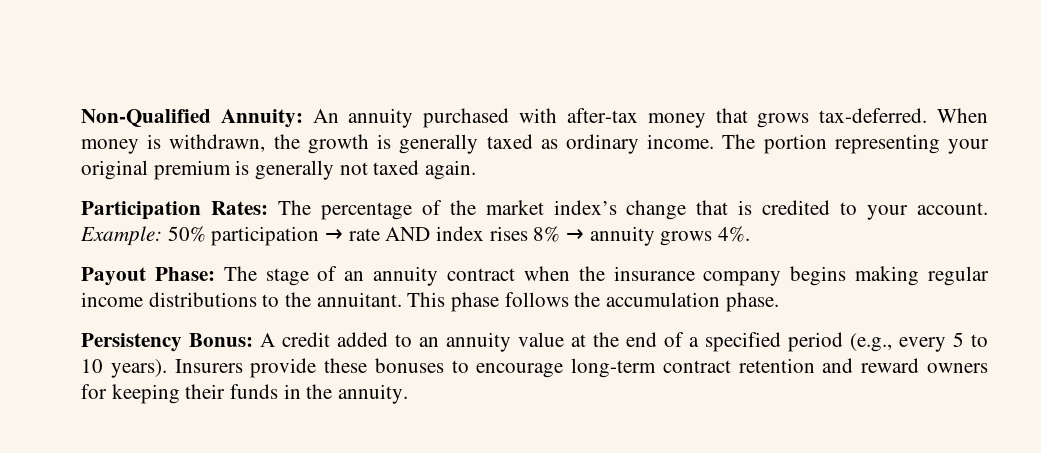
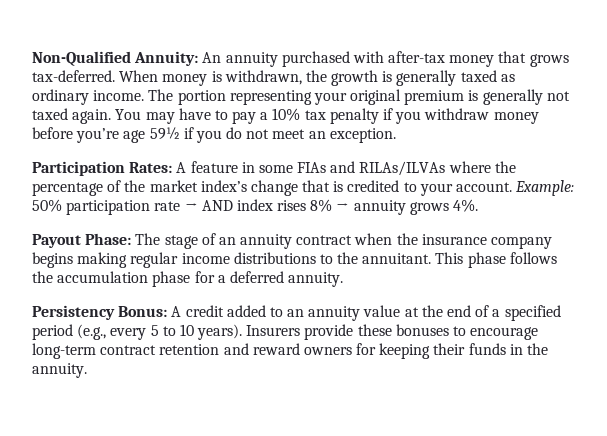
[81,200,311,220] // Participation Rates: The -> [115,108,539,124] [32,127,396,143] [32,161,516,176] You may have to pay a 10% tax penalty if you withdraw money before you’re age 59½ if you do not meet an exception. // Participation Rates: A feature in some FIAs and RILAs/ILVAs where the
[325,228,380,241] → rate -> [154,201,198,211] rate →
[725,292,779,312] phase. -> [152,271,344,287] phase for a deferred annuity.

